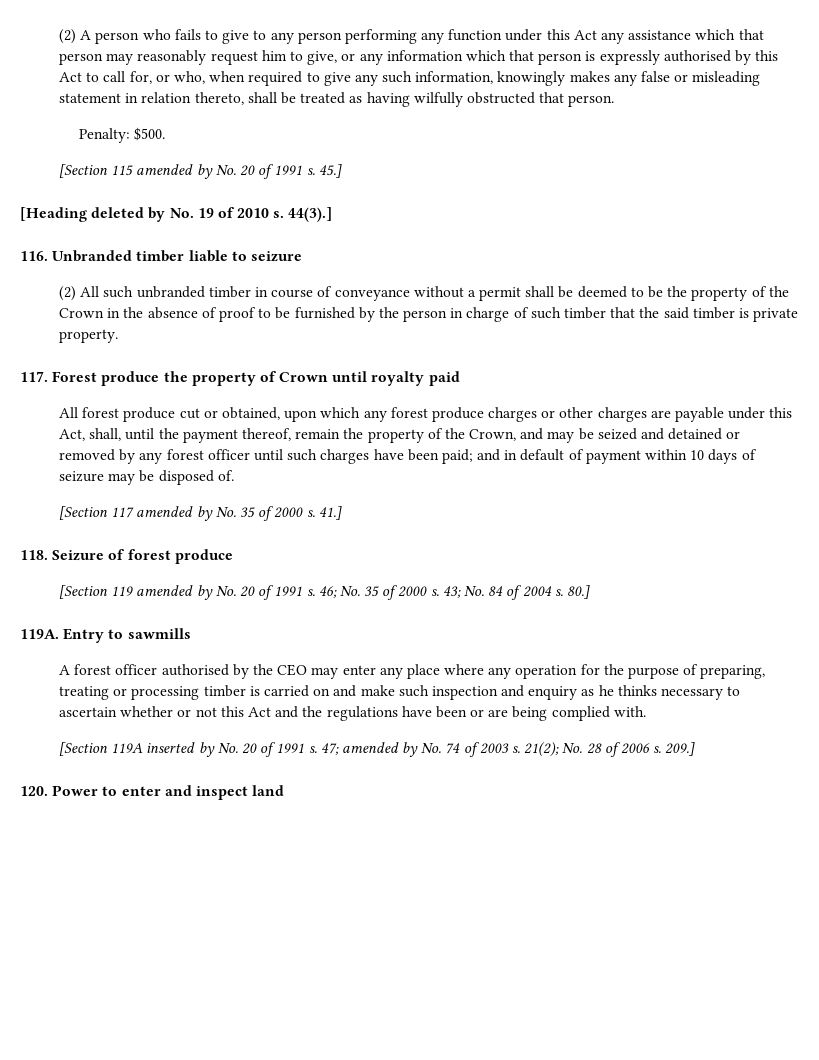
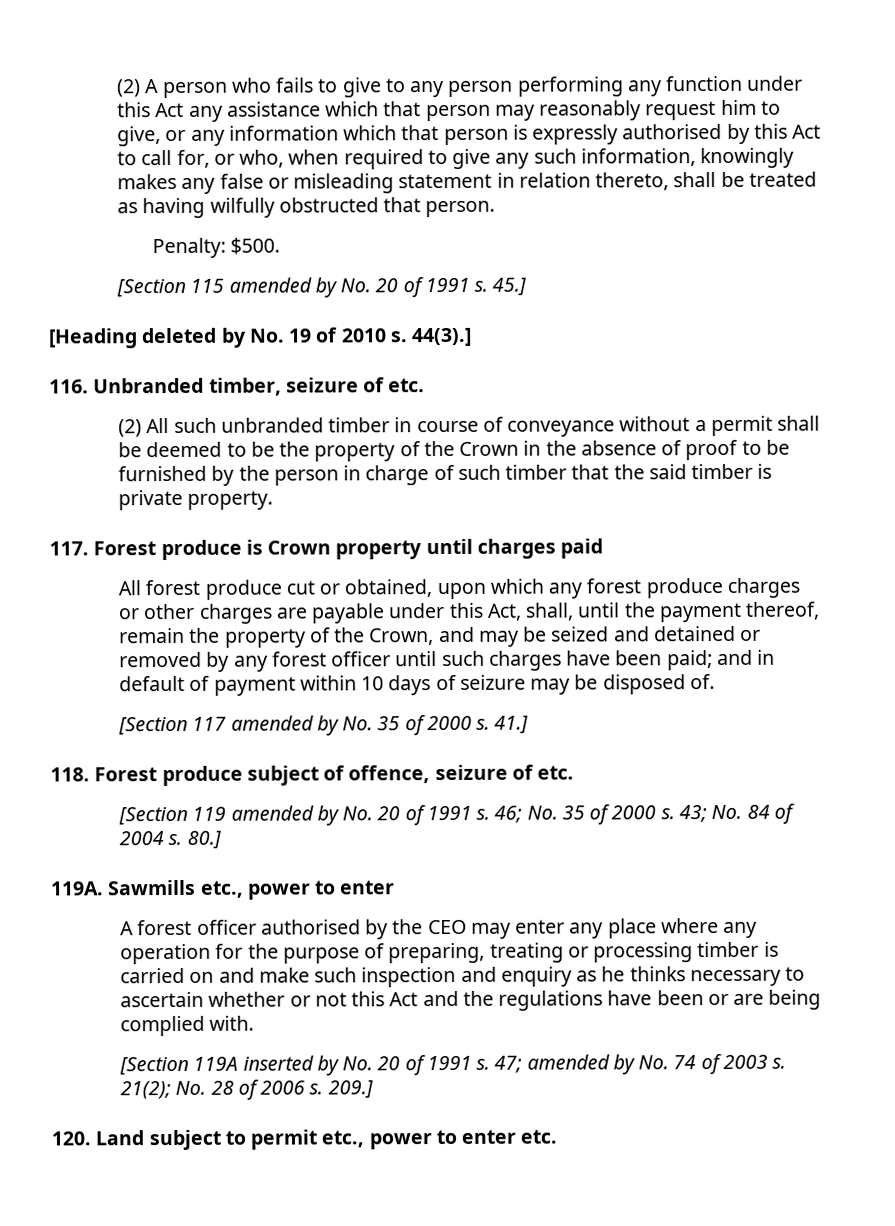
[136,250,302,262] timber liable to seizure -> [208,377,426,396] timber, seizure of etc.
[163,371,425,386] the property of Crown until royalty -> [245,538,556,560] is Crown property until charges
[52,549,233,564] Seizure of forest produce -> [94,764,575,787] Forest produce subject of offence, seizure of etc.
[63,628,191,643] Entry to sawmills -> [107,879,396,900] Sawmills etc., power to enter
[52,785,285,800] Power to enter and inspect land -> [95,1129,558,1151] Land subject to permit etc., power to enter etc.

